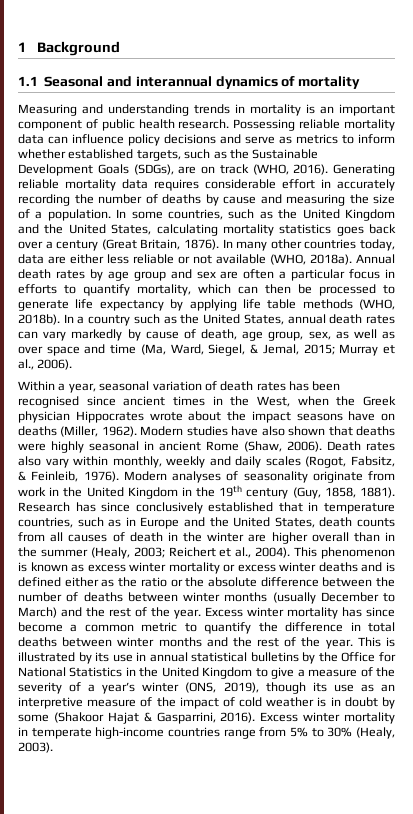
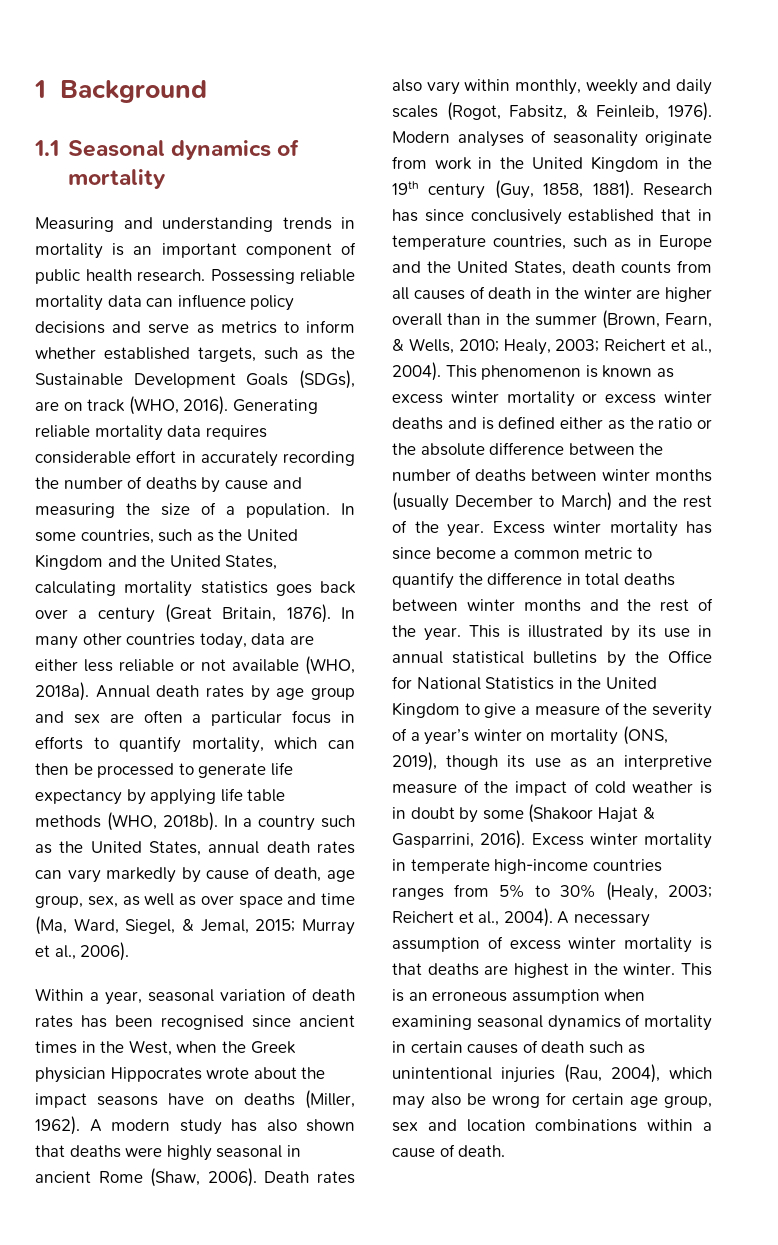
[107,76,212,87] and interannual -> (165, 148) none
[140,426,259,436] Modern studies have -> [89,1119,257,1135] A modern study has
[90,547,130,559] (Healy, -> [601,310,712,329] [392,338,551,355] (Brown, Fearn, & Wells, 2010; Healy,
(180, 687) none -> [526,729,618,745] on mortality
[223,729,256,739] range -> [392,887,444,900] ranges
[18,742,53,753] 2003). -> [668,885,712,898] [392,908,650,927] [392,936,712,953] [392,963,712,978] [392,989,646,1004] [392,1014,712,1031] [392,1040,645,1054] [392,1064,712,1083] [392,1092,712,1109] [392,1119,712,1132] [392,1144,506,1158] 2003; Reichert et al., 2004). A necessary assumption of excess winter mortality is that deaths are highest in the winter. This is an erroneous assumption when examining seasonal dynamics of mortality in certain causes of death such as unintentional injuries (Rau, 2004), which may also be wrong for certain age group, sex and location combinations within a cause of death.

